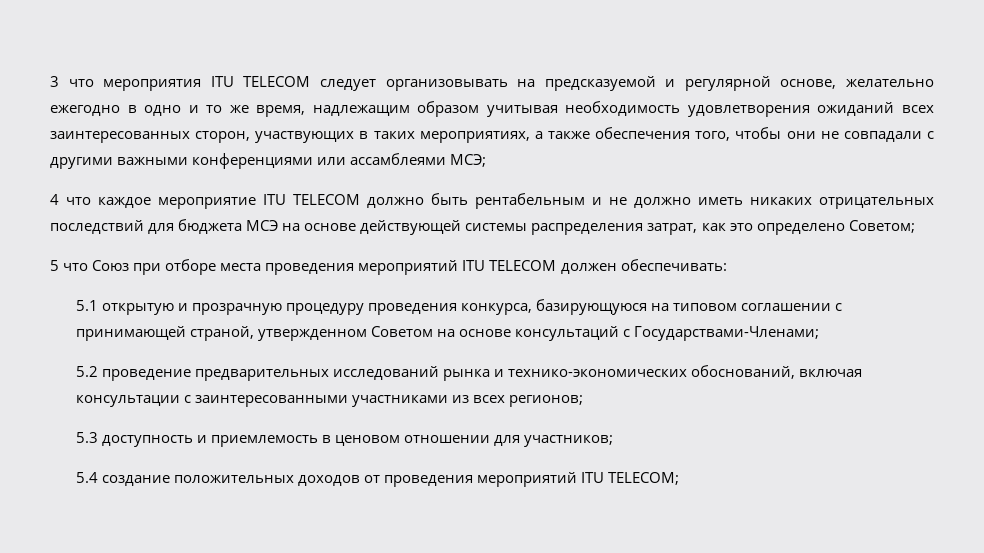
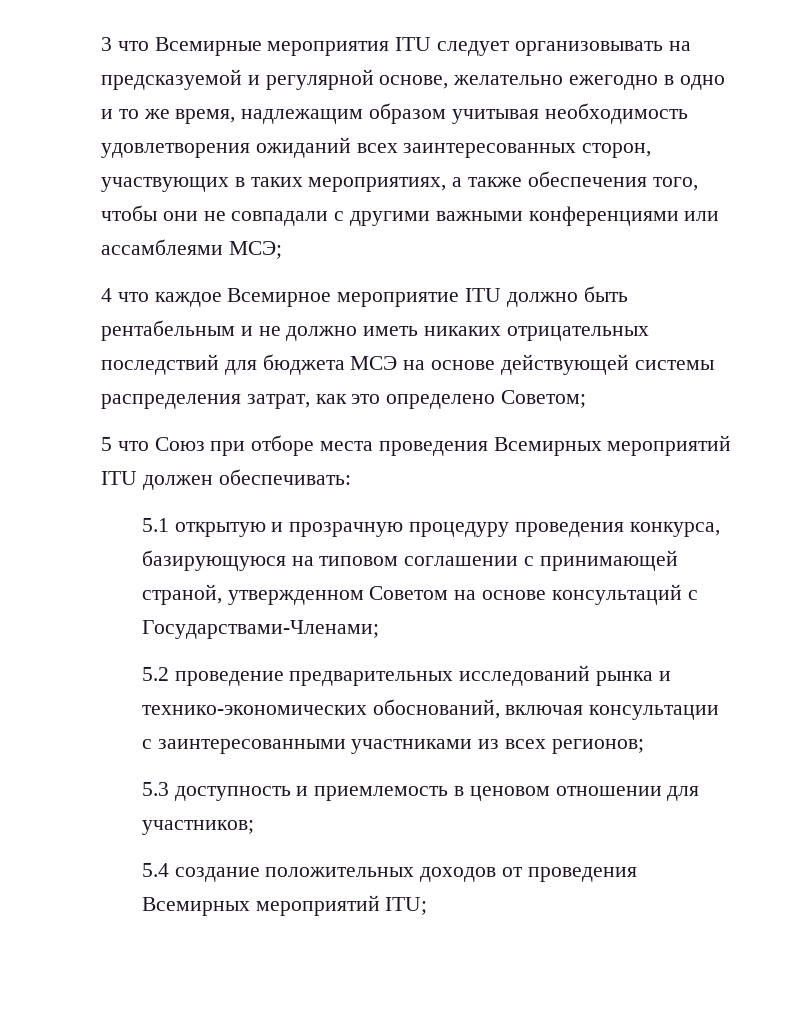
(94, 83) none -> [154,37,262,56] Всемирные
[243,76,311,87] TELECOM -> (432, 44) none
(151, 202) none -> [227,288,332,307] Всемирное
[293,194,360,205] TELECOM -> (502, 295) none
[358,260,557,275] мероприятий ITU TELECOM -> [493,435,732,456] [101,471,137,485] Всемирных мероприятий ITU
[476,472,680,487] мероприятий ITU TELECOM; -> [141,895,428,916] Всемирных мероприятий ITU;

